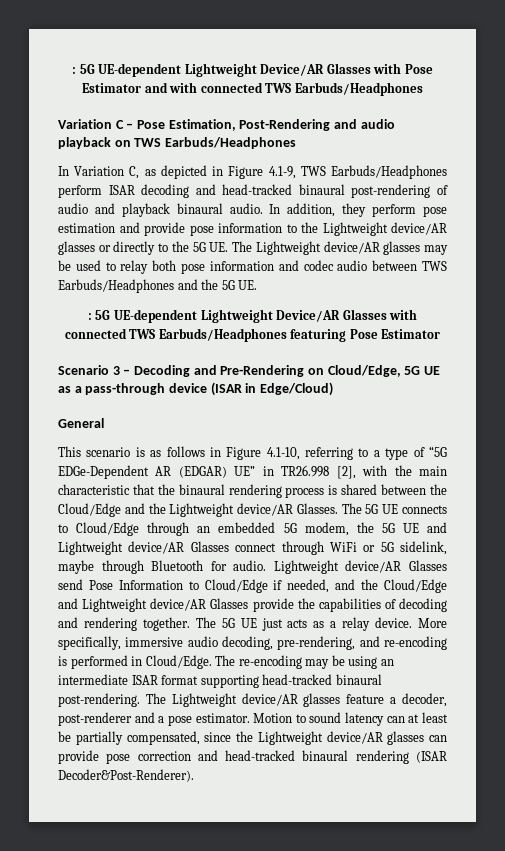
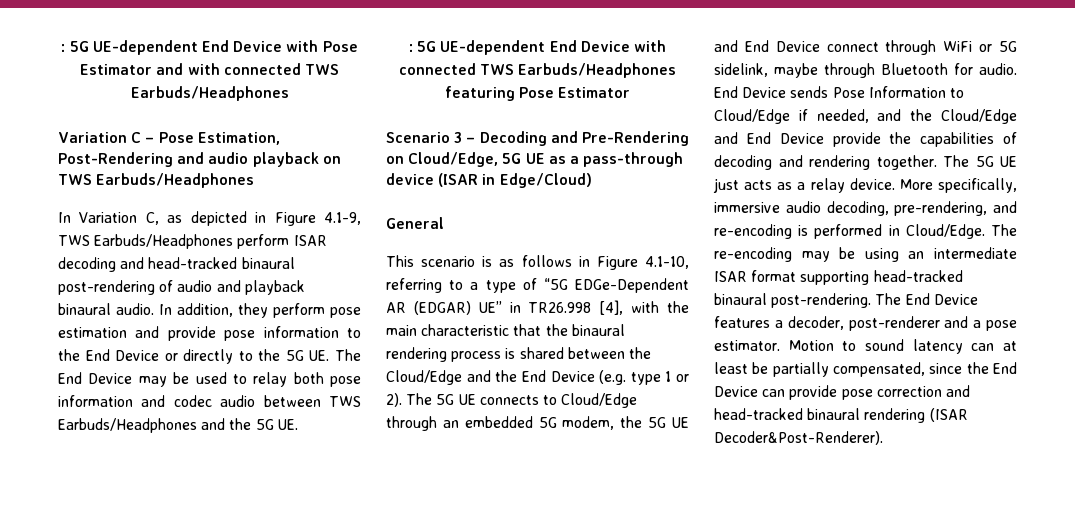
[72,63,371,77] : 5G UE-dependent Lightweight Device/AR Glasses -> [61,40,283,55] : 5G UE-dependent End Device
[322,222,447,236] [58,241,95,255] Lightweight device/AR glasses -> [85,349,160,361] End Device
[255,241,421,255] Lightweight device/AR glasses -> [58,372,133,384] End Device
[200,309,387,323] Lightweight Device/AR Glasses -> [549,40,630,52] End Device
[336,466,356,479] [2], -> [599,300,624,315] [4],
[169,503,338,517] Lightweight device/AR Glasses. -> [521,370,689,385] [386,393,402,407] End Device (e.g. type 1 or 2).
[58,541,229,555] Lightweight device/AR Glasses -> [744,40,820,52] End Device
[273,560,447,574] [58,579,83,590] Lightweight device/AR Glasses send -> [714,86,829,98] End Device sends
[82,598,249,612] Lightweight device/AR Glasses -> [746,132,824,144] End Device
[171,693,385,707] Lightweight device/AR glasses feature -> [905,293,978,305] [714,316,770,328] End Device features
[257,731,425,745] Lightweight device/AR glasses -> [993,362,1017,374] [714,386,758,397] End Device

